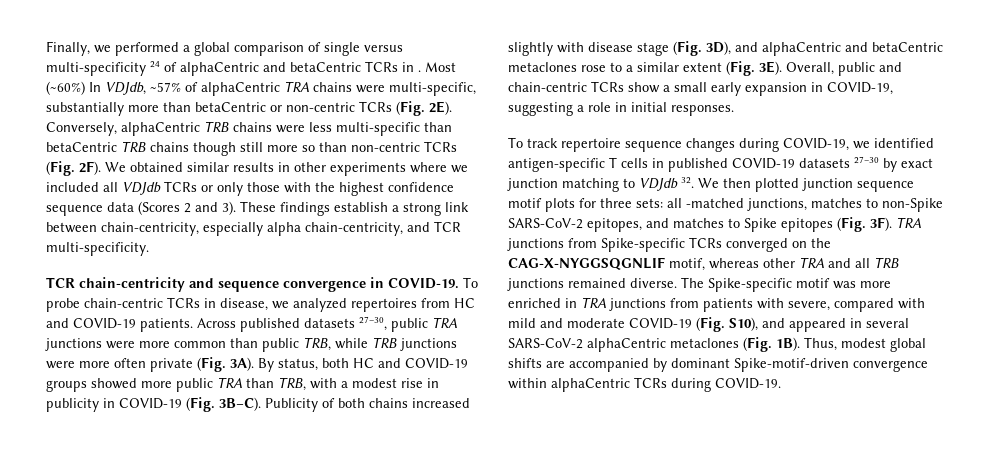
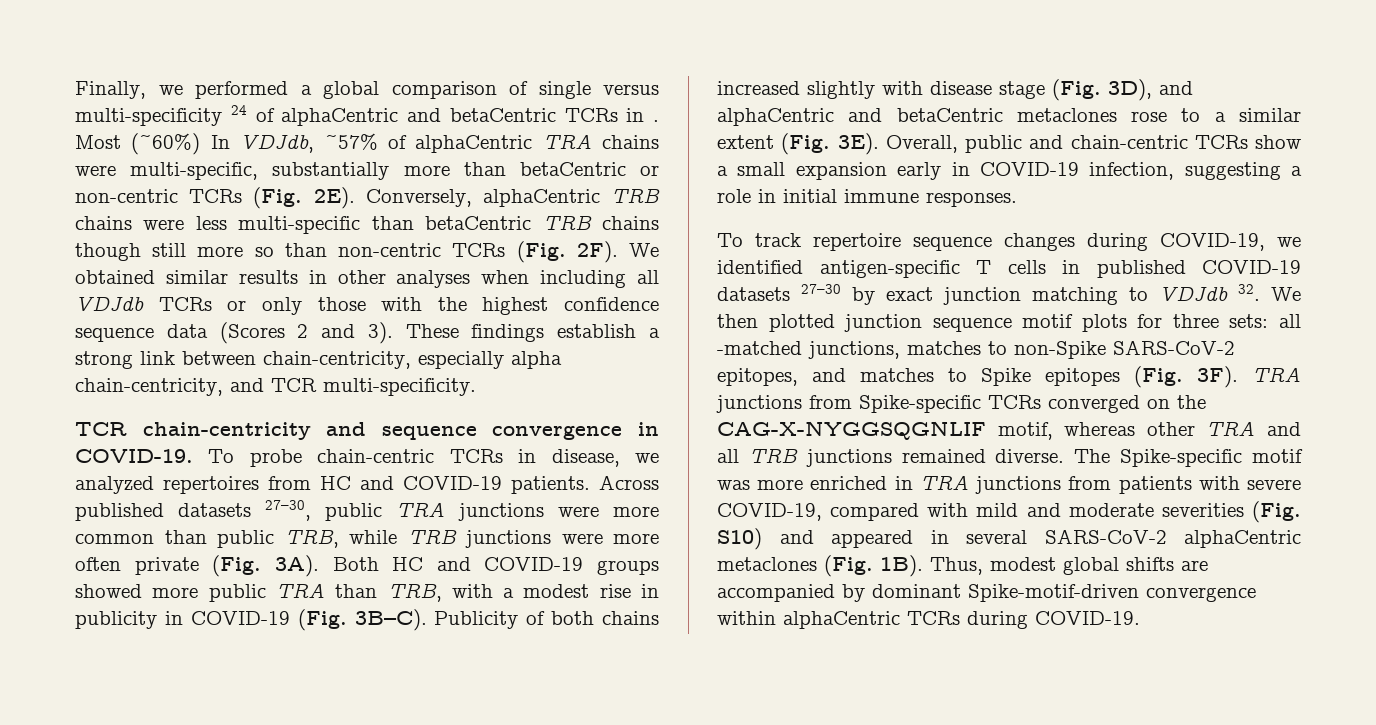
[330,162,468,176] [46,182,99,192] experiments where we included -> [396,270,627,288] analyses when including
[258,358,349,372] By status, both -> [332,557,379,571] Both
[711,82,893,96] early expansion in COVID-19, -> [795,162,1175,180] expansion early in COVID-19 infection,
(667, 107) none -> [844,189,919,203] immune
[788,301,830,311] severe, -> [1247,479,1301,490] [717,503,822,521] severe COVID-19,
[629,317,758,332] COVID-19 (Fig. S10), -> [1161,501,1301,523] [717,528,762,550] severities (Fig. S10)

